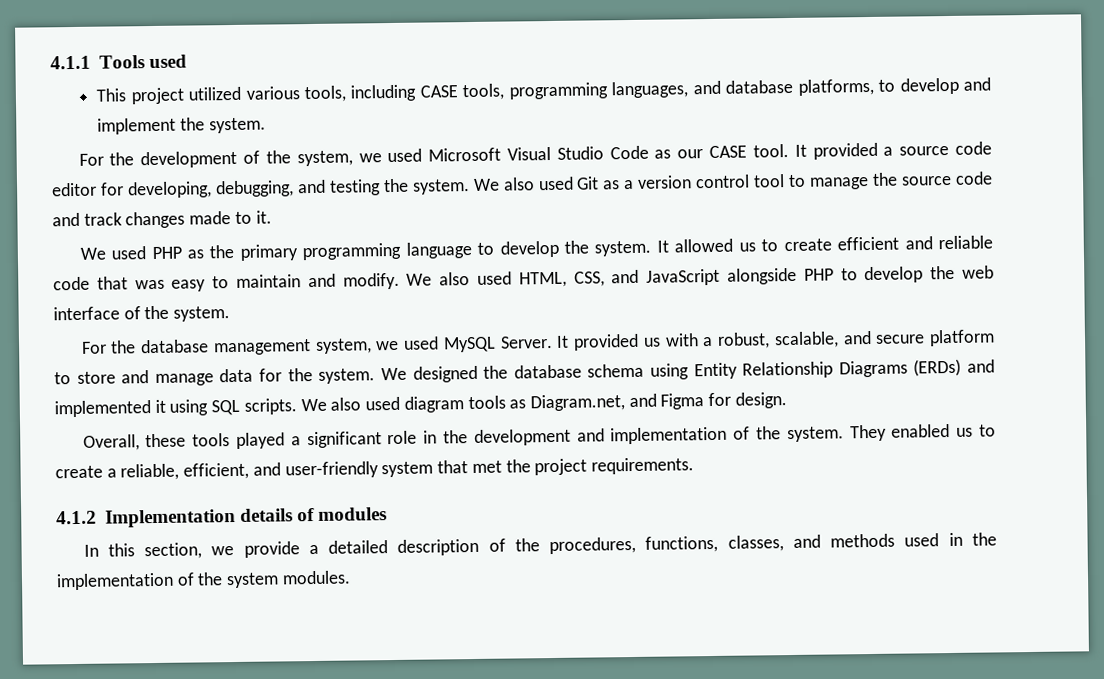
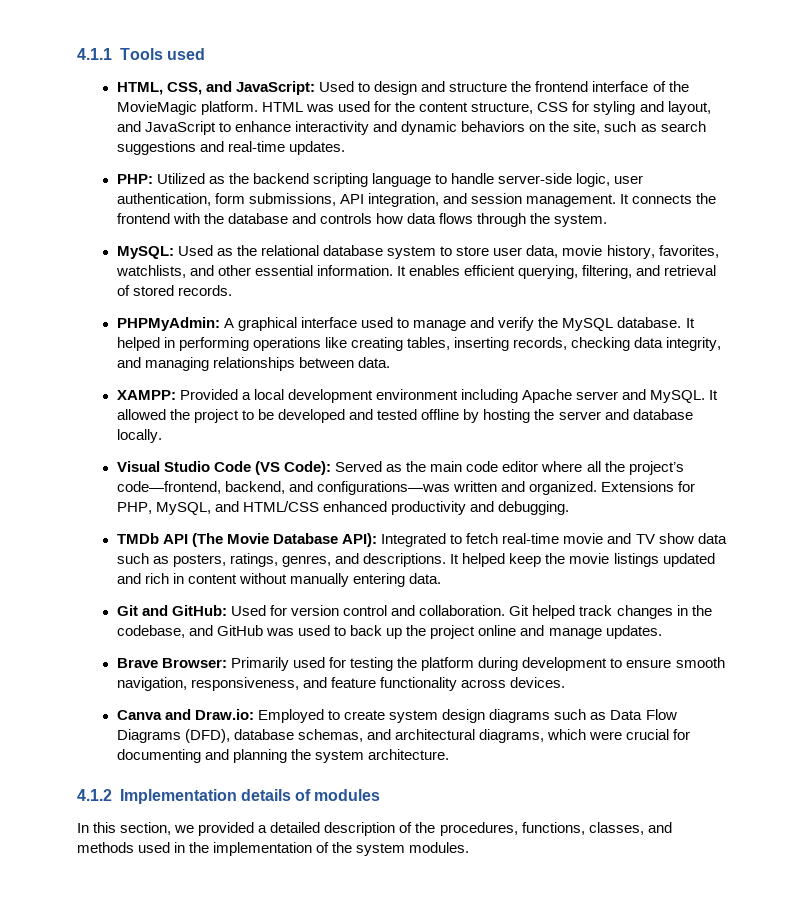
[96,77,992,105] [97,117,266,135] [78,141,993,169] [51,171,994,199] [52,210,272,229] [79,235,994,261] [53,265,994,292] [53,305,231,322] [80,329,996,356] [54,358,995,386] [54,392,787,418] [82,424,997,451] [55,457,694,481] This project utilized various tools, including CASE tools, programming languages, and database platforms, to develop and implement the system. // For the development of the system, we used Microsoft Visual Studio Code as our CASE tool. It provided a source code editor for developing, debugging, and testing the system. We also used Git as a version control tool to manage the source code and track changes made to it. // We used PHP as the primary programming language to develop the system. It allowed us to create efficient and reliable code that was easy to maintain and modify. We also used HTML, CSS, and JavaScript alongside PHP to develop the web interface of the system. // For the database management system, we used MySQL Server. It provided us with a robust, scalable, and secure platform to store and manage data for the system. We designed the database schema using Entity Relationship Diagrams (ERDs) and implemented it using SQL scripts. We also used diagram tools as Diagram.net, and Figma for design. // Overall, these tools played a significant role in the development and implementation of the system. They enabled us to create a reliable, efficient, and user-friendly system that met the project requirements. -> [116,81,689,95] [116,101,711,115] [116,121,706,135] [116,141,346,155] [116,173,644,187] [116,193,717,207] [116,213,608,227] [116,245,719,259] [115,265,717,279] [116,285,232,296] [116,317,695,331] [116,337,722,351] [116,357,391,371] [116,389,719,403] [116,409,693,423] [116,429,162,443] [116,461,684,475] [116,481,696,495] [116,501,570,515] [116,533,727,547] [116,553,715,567] [116,573,442,587] [116,605,712,619] [116,625,662,639] [116,657,725,671] [116,677,566,691] [116,709,677,723] [116,729,691,743] [116,749,450,763] HTML, CSS, and JavaScript: Used to design and structure the frontend interface of the MovieMagic platform. HTML was used for the content structure, CSS for styling and layout, and JavaScript to enhance interactivity and dynamic behaviors on the site, such as search suggestions and real-time updates. // PHP: Utilized as the backend scripting language to handle server-side logic, user authentication, form submissions, API integration, and session management. It connects the frontend with the database and controls how data flows through the system. // MySQL: Used as the relational database system to store user data, movie history, favorites, watchlists, and other essential information. It enables efficient querying, filtering, and retrieval of stored records. // PHPMyAdmin: A graphical interface used to manage and verify the MySQL database. It helped in performing operations like creating tables, inserting records, checking data integrity, and managing relationships between data. // XAMPP: Provided a local development environment including Apache server and MySQL. It allowed the project to be developed and tested offline by hosting the server and database locally. // Visual Studio Code (VS Code): Served as the main code editor where all the project’s code—frontend, backend, and configurations—was written and organized. Extensions for PHP, MySQL, and HTML/CSS enhanced productivity and debugging. // TMDb API (The Movie Database API): Integrated to fetch real-time movie and TV show data such as posters, ratings, genres, and descriptions. It helped keep the movie listings updated and rich in content without manually entering data. // Git and GitHub: Used for version control and collaboration. Git helped track changes in the codebase, and GitHub was used to back up the project online and manage updates. // Brave Browser: Primarily used for testing the platform during development to ensure smooth navigation, responsiveness, and feature functionality across devices. // Canva and Draw.io: Employed to create system design diagrams such as Data Flow Diagrams (DFD), database schemas, and architectural diagrams, which were crucial for documenting and planning the system architecture.
[243,541,300,558] provide -> [198,822,255,836] provided

